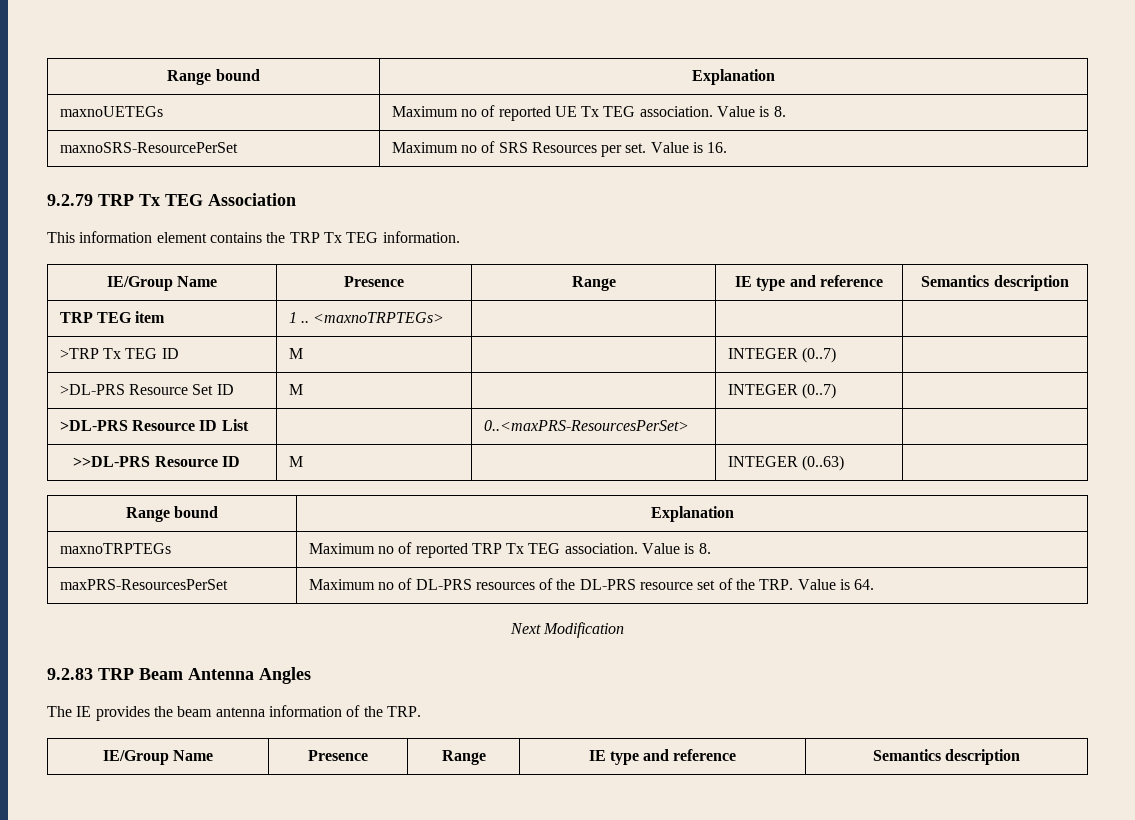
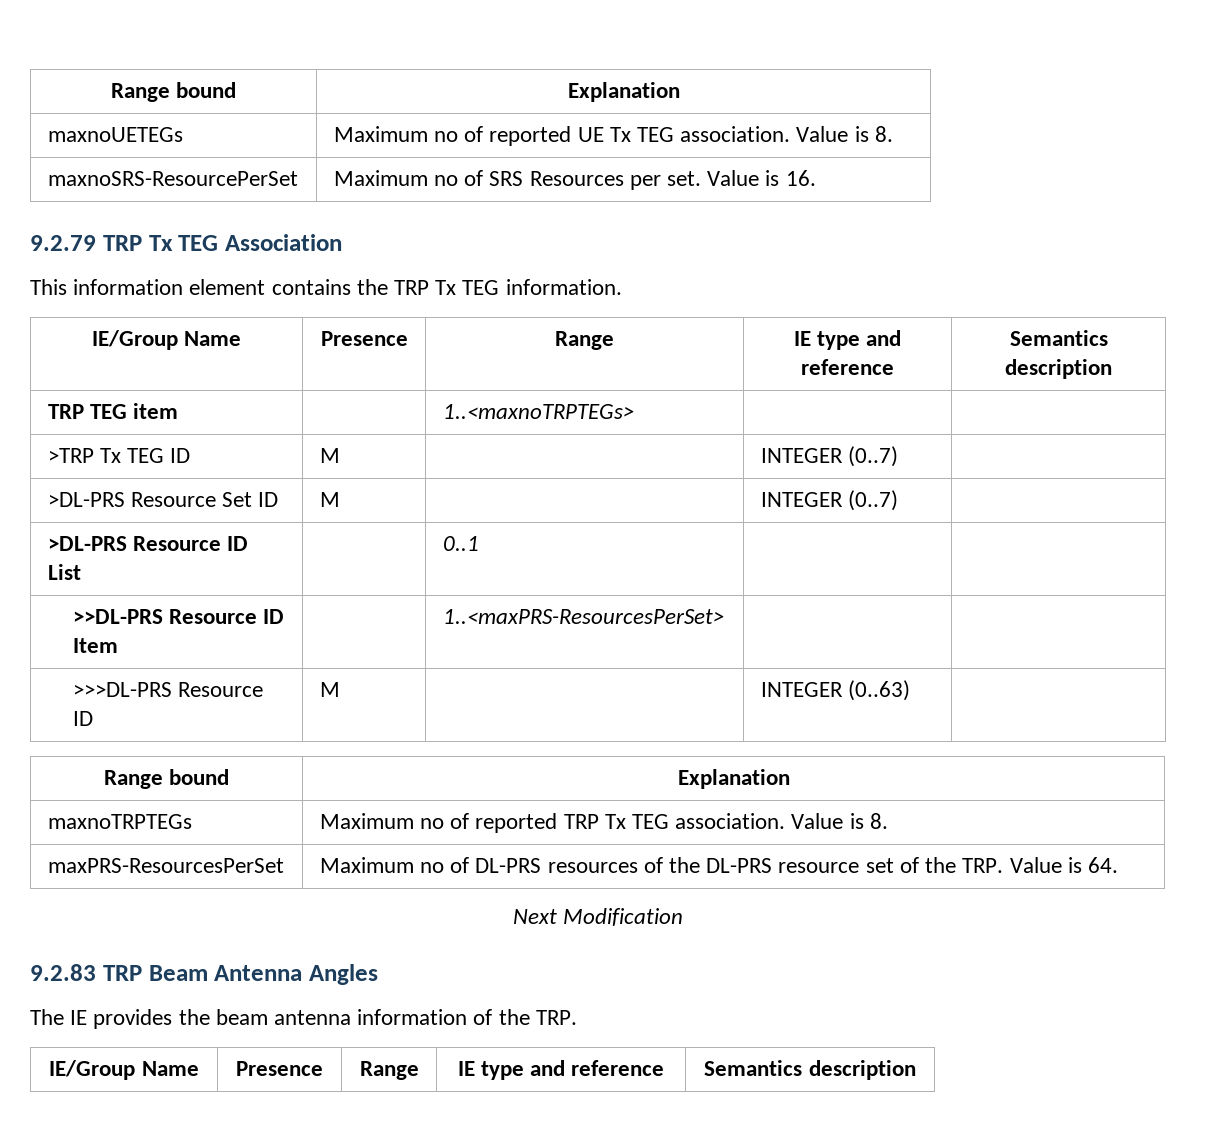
[288,312,445,323] 1 .. <maxnoTRPTEGs> | -> [442,404,634,419] | 1..<maxnoTRPTEGs>
[483,420,689,431] 0..<maxPRS-ResourcesPerSet> -> [442,536,479,551] 0..1
(241, 461) none -> [72,638,118,653] [442,609,724,624] [72,682,263,697] [72,711,93,726] Item | | 1..<maxPRS-ResourcesPerSet> | | // >>>DL-PRS Resource ID

